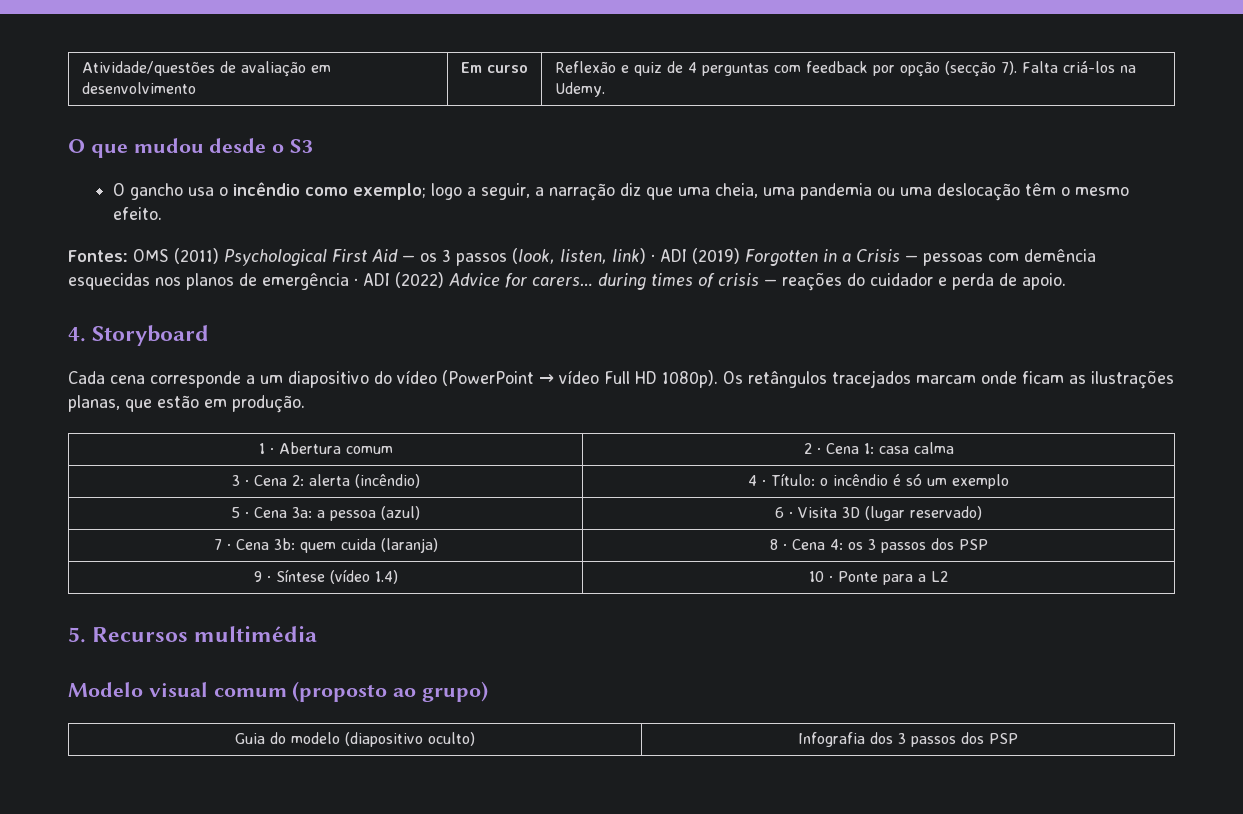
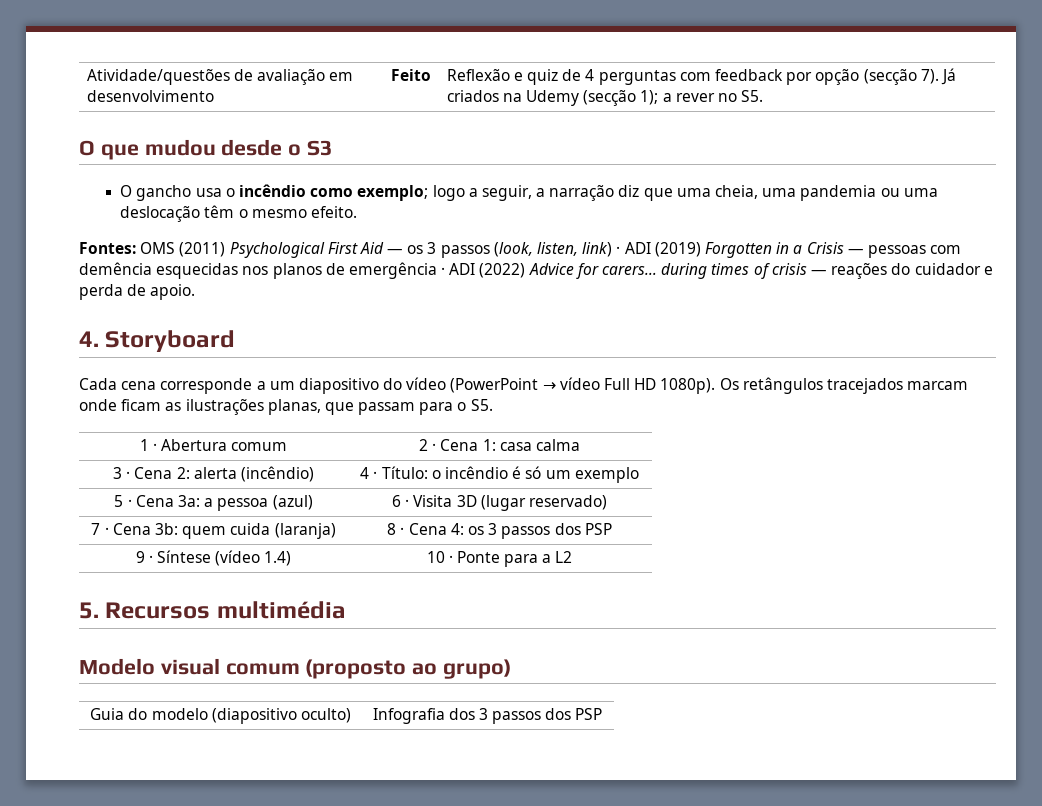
[460,62,528,73] Em curso -> [390,69,431,81] Feito
[1021,61,1136,73] [554,82,605,97] Falta criá-los na Udemy. -> [940,68,956,85] [446,90,764,106] Já criados na Udemy (secção 1); a rever no S5.
[157,395,305,413] estão em produção. -> [358,399,493,415] passam para o S5.

